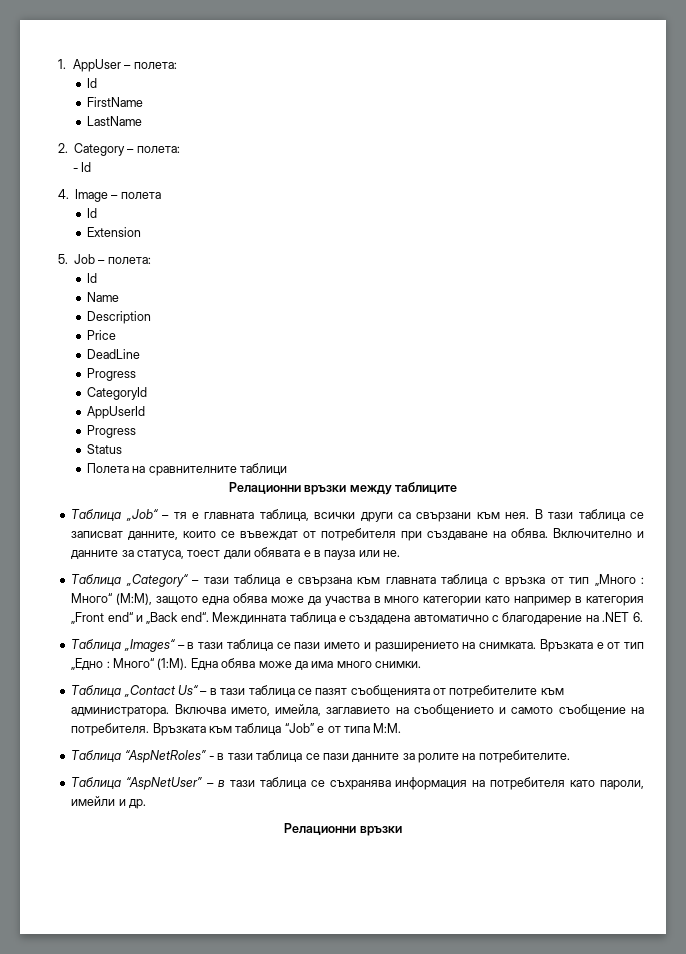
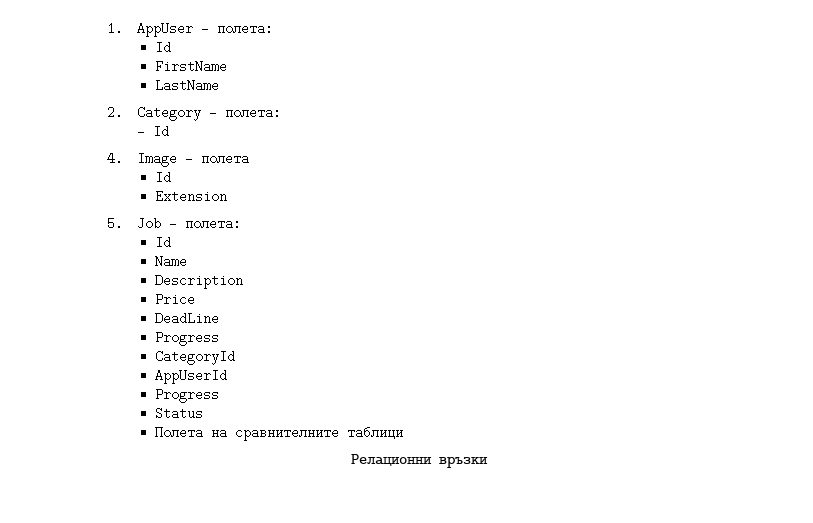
[228,482,458,495] [71,509,644,522] [71,528,645,541] [71,547,401,560] [71,574,644,587] [71,593,644,606] [71,612,643,625] [71,639,644,652] [71,658,422,670] [71,685,564,698] [71,704,645,717] [71,723,402,736] [71,750,570,763] [71,777,644,790] [71,796,147,809] // Релационни връзки между таблиците // Таблица „Job“ – тя е главната таблица, всички други са свързани към нея. В тази таблица се записват данните, които се въвеждат от потребителя при създаване на обява. Включително и данните за статуса, тоест дали обявата е в пауза или не. // Таблица „Category“ – тази таблица е свързана към главната таблица с връзка от тип „Много : Много“ (М:М), защото една обява може да участва в много категории като например в категория „Front end“ и „Back end“. Междинната таблица е създадена автоматично с благодарение на .NET 6. // Таблица „Images“ – в тази таблица се пази името и разширението на снимката. Връзката е от тип „Едно : Много“ (1:М). Една обява може да има много снимки. // Таблица „Contact Us“ – в тази таблица се пазят съобщенията от потребителите към администратора. Включва името, имейла, заглавието на съобщението и самото съобщение на потребителя. Връзката към таблица “Job” е от типа М:М. // Таблица “AspNetRoles” - в тази таблица се пази данните за ролите на потребителите. // Таблица “AspNetUser” – в тази таблица се съхранява информация на потребителя като пароли, имейли и др. -> (403, 432) none

